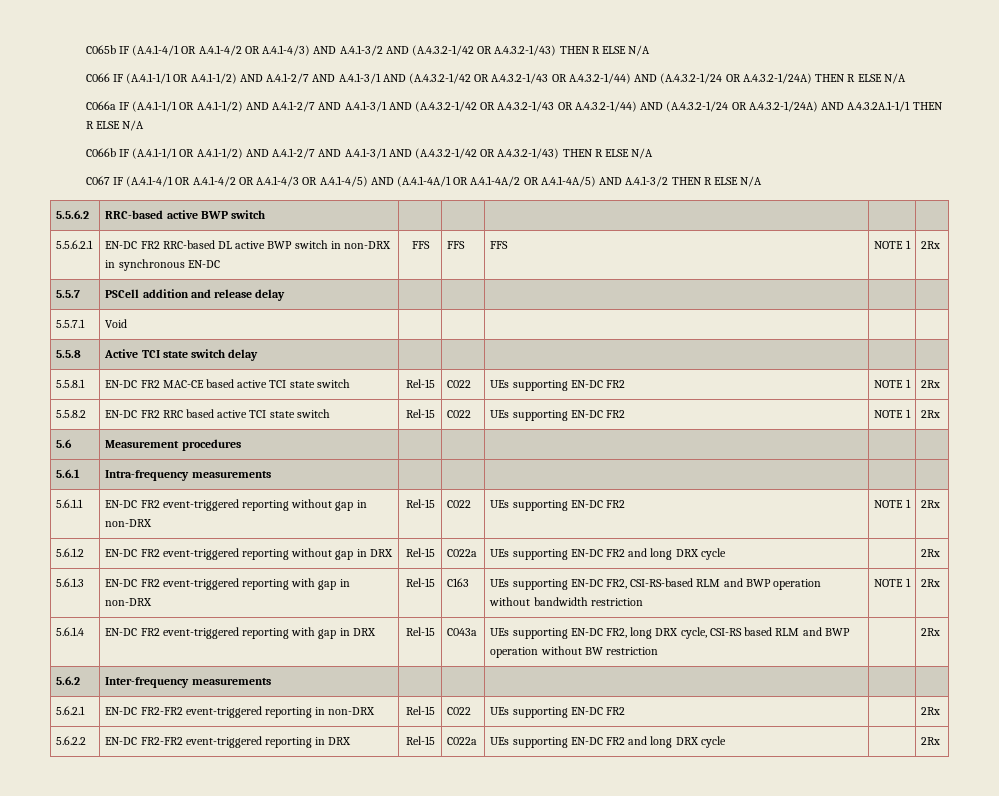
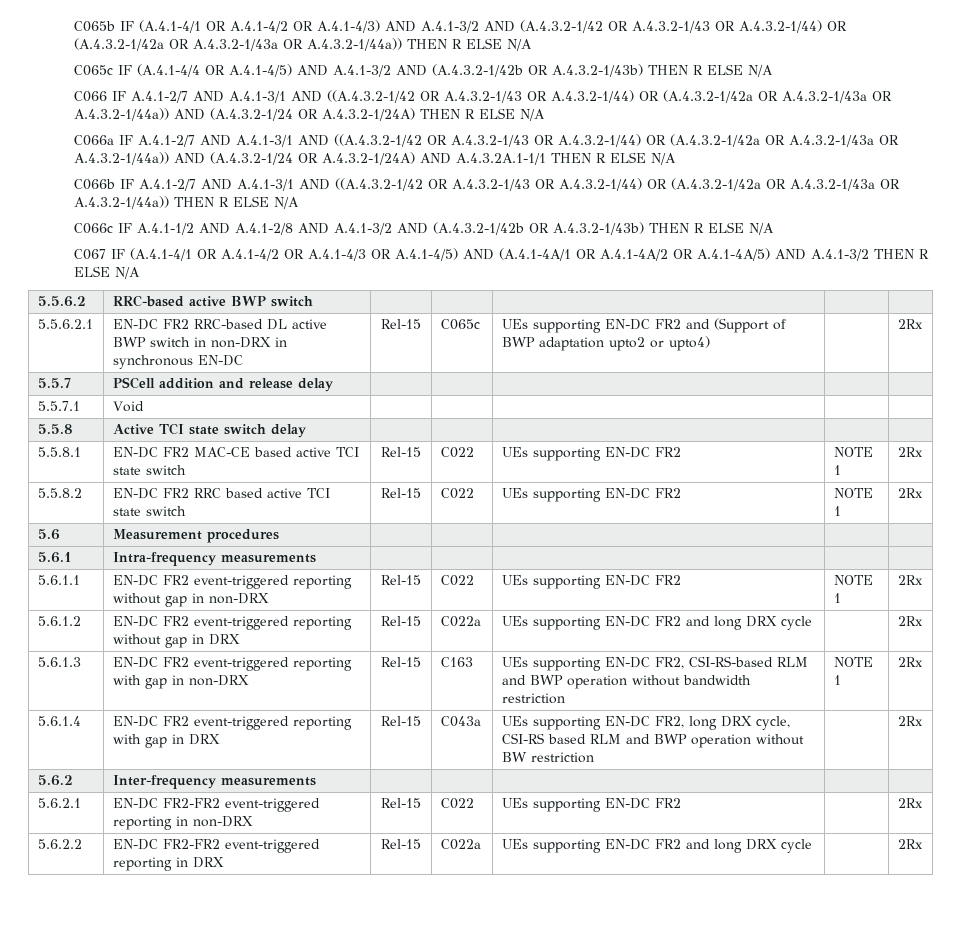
[494,45,557,56] A.4.3.2-1/43) -> [631,20,847,33] [73,38,532,51] [73,64,643,77] A.4.3.2-1/43 OR A.4.3.2-1/44) OR (A.4.3.2-1/42a OR A.4.3.2-1/43a OR A.4.3.2-1/44a)) THEN R ELSE N/A // C065c IF (A.4.1-4/4 OR A.4.1-4/5) AND A.4.1-3/2 AND (A.4.3.2-1/42b OR A.4.3.2-1/43b)
[126,73,631,84] (A.4.1-1/1 OR A.4.1-1/2) AND A.4.1-2/7 AND A.4.1-3/1 AND (A.4.3.2-1/42 OR A.4.3.2-1/43 OR A.4.3.2-1/44) -> [130,90,892,103] [73,108,169,121] A.4.1-2/7 AND A.4.1-3/1 AND ((A.4.3.2-1/42 OR A.4.3.2-1/43 OR A.4.3.2-1/44) OR (A.4.3.2-1/42a OR A.4.3.2-1/43a OR A.4.3.2-1/44a))
[132,101,637,112] (A.4.1-1/1 OR A.4.1-1/2) AND A.4.1-2/7 AND A.4.1-3/1 AND (A.4.3.2-1/42 OR A.4.3.2-1/43 OR A.4.3.2-1/44) -> [137,134,899,147] [73,152,169,165] A.4.1-2/7 AND A.4.1-3/1 AND ((A.4.3.2-1/42 OR A.4.3.2-1/43 OR A.4.3.2-1/44) OR (A.4.3.2-1/42a OR A.4.3.2-1/43a OR A.4.3.2-1/44a))
[132,148,560,159] (A.4.1-1/1 OR A.4.1-1/2) AND A.4.1-2/7 AND A.4.1-3/1 AND (A.4.3.2-1/42 OR A.4.3.2-1/43) -> [138,178,900,191] [73,196,299,209] [73,222,644,235] A.4.1-2/7 AND A.4.1-3/1 AND ((A.4.3.2-1/42 OR A.4.3.2-1/43 OR A.4.3.2-1/44) OR (A.4.3.2-1/42a OR A.4.3.2-1/43a OR A.4.3.2-1/44a)) THEN R ELSE N/A // C066c IF A.4.1-1/2 AND A.4.1-2/8 AND A.4.1-3/2 AND (A.4.3.2-1/42b OR A.4.3.2-1/43b)
[411,241,430,249] [447,241,466,249] [490,241,509,249] [874,240,911,249] FFS | FFS | FFS | NOTE 1 -> [381,319,421,329] [440,319,480,330] [501,318,786,333] [501,336,710,351] Rel-15 | C065c | UEs supporting EN-DC FR2 and (Support of BWP adaptation upto2 or upto4) |

